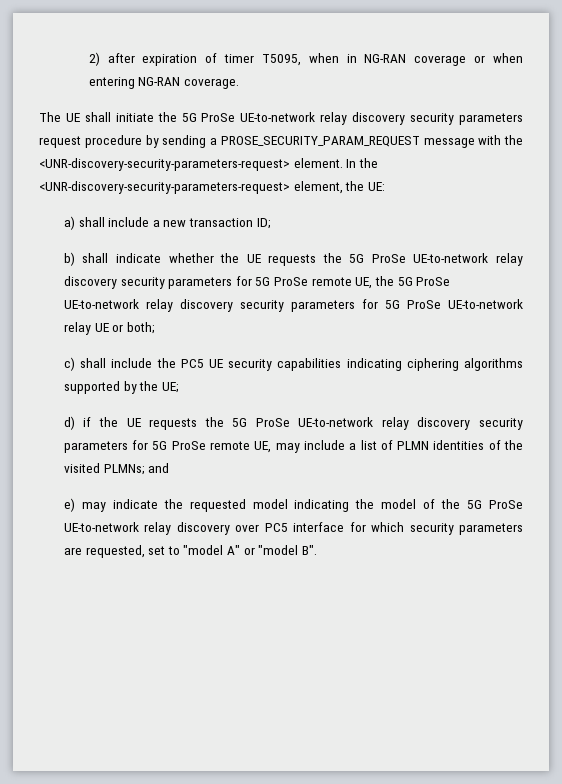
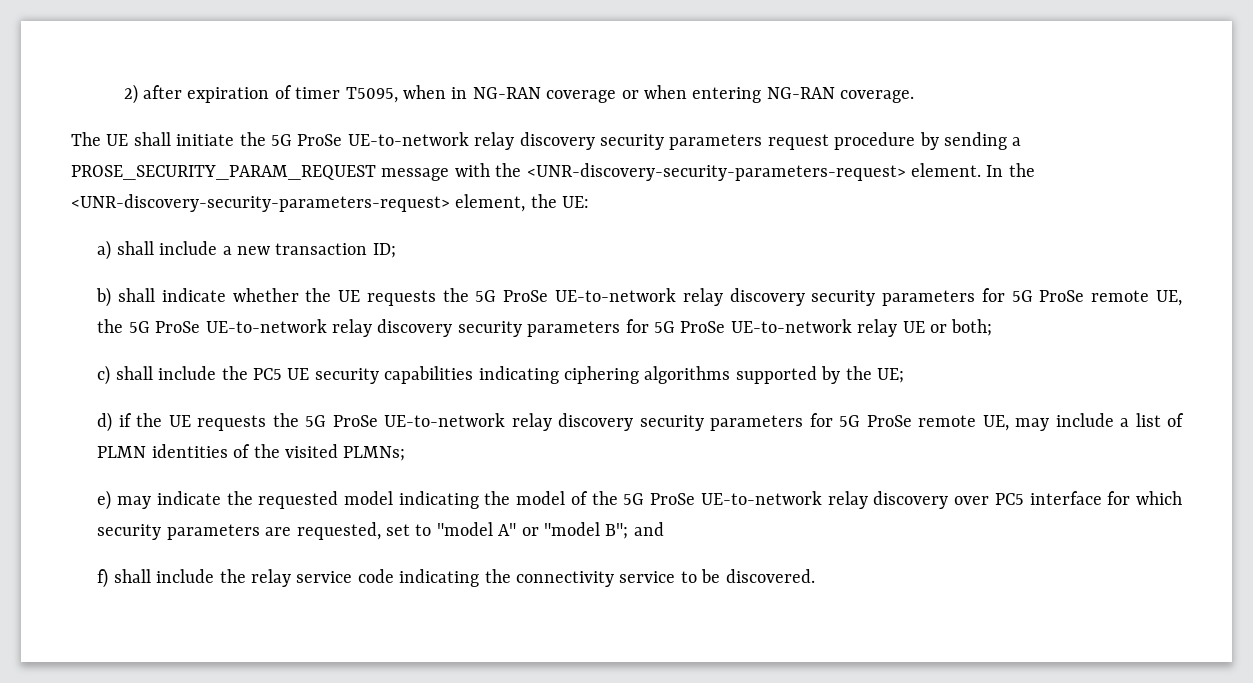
[148,463,170,473] and -> (406, 453) none
[302,545,318,555] B". -> [605,522,664,539] [97,568,815,588] B"; and // f) shall include the relay service code indicating the connectivity service to be discovered.

